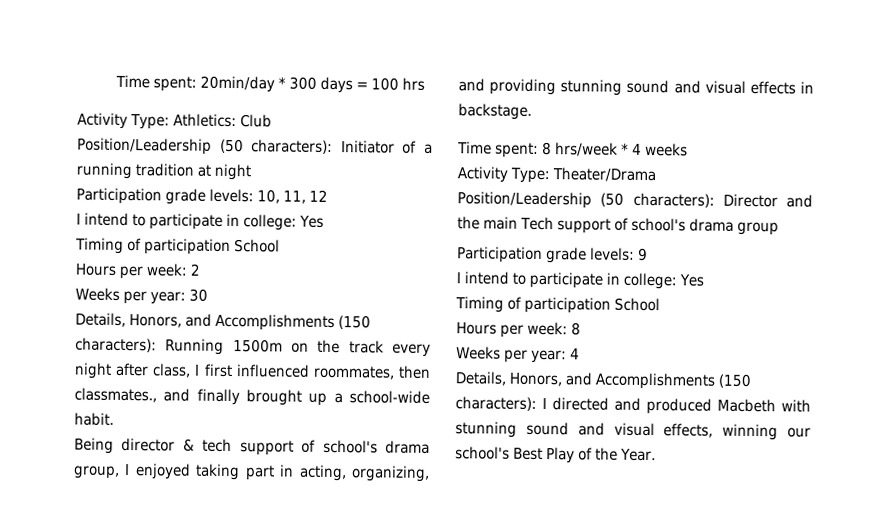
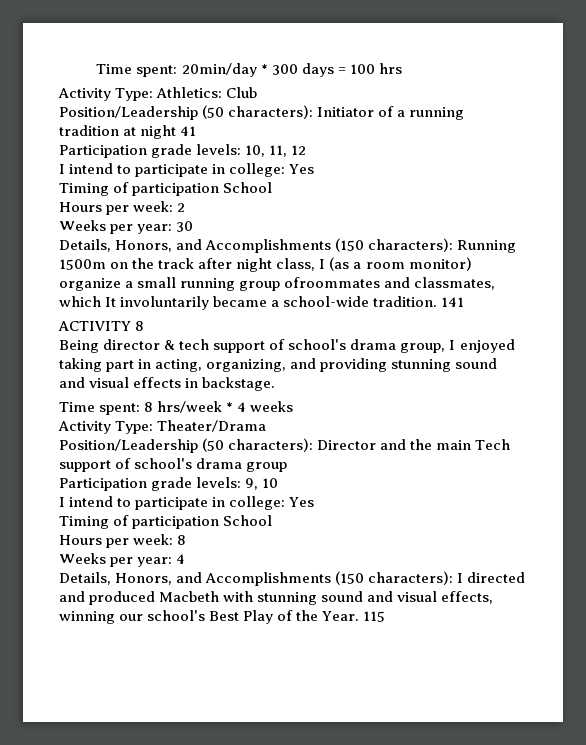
(251, 172) none -> [180,126,197,136] 41
[392,343,431,357] [74,362,431,380] [74,387,430,406] [74,412,114,426] every night after class, I first influenced roommates, then classmates., and finally brought up a school-wide habit. -> [198,257,472,272] [59,277,496,291] [59,296,465,310] [58,321,145,331] after night class, I (as a room monitor) organize a small running group ofroommates and classmates, which It involuntarily became a school-wide tradition. 141 // ACTIVITY 8
[638,247,648,261] 9 -> [245,478,279,490] 9, 10
(656, 455) none -> [363,611,386,622] 115

